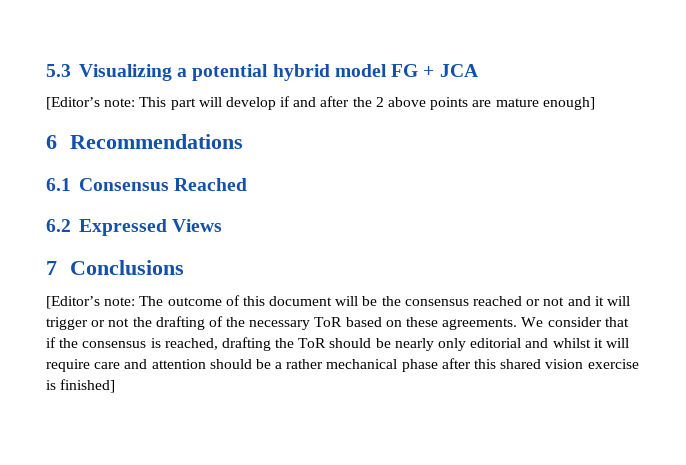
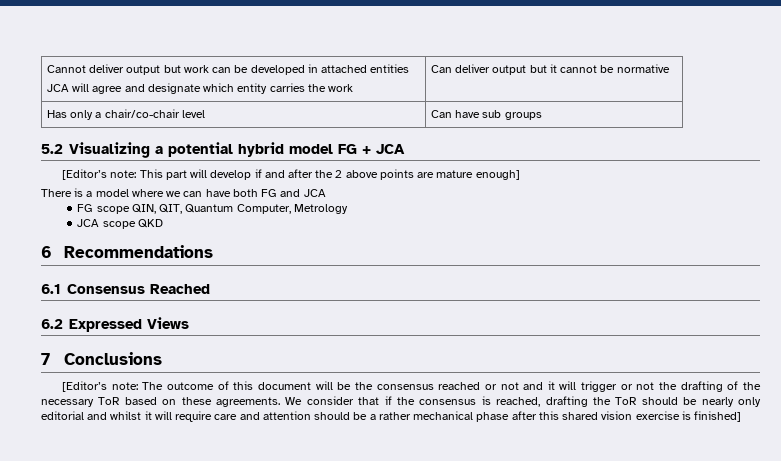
[46,64,71,77] 5.3 -> [46,64,410,75] [46,83,354,94] [430,64,670,75] [46,109,205,120] [430,110,542,120] [41,144,63,154] Cannot deliver output but work can be developed in attached entities // JCA will agree and designate which entity carries the work | Can deliver output but it cannot be normative // Has only a chair/co-chair level | Can have sub groups // 5.2
(595, 103) none -> [41,188,326,197] [77,204,348,214] [77,219,163,229] // There is a model where we can have both FG and JCA // FG scope QIN, QIT, Quantum Computer, Metrology // JCA scope QKD

